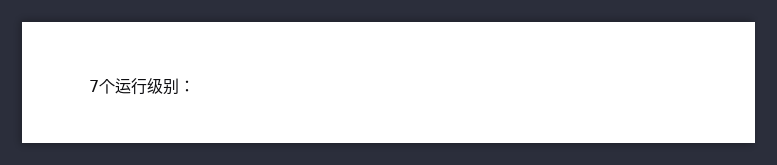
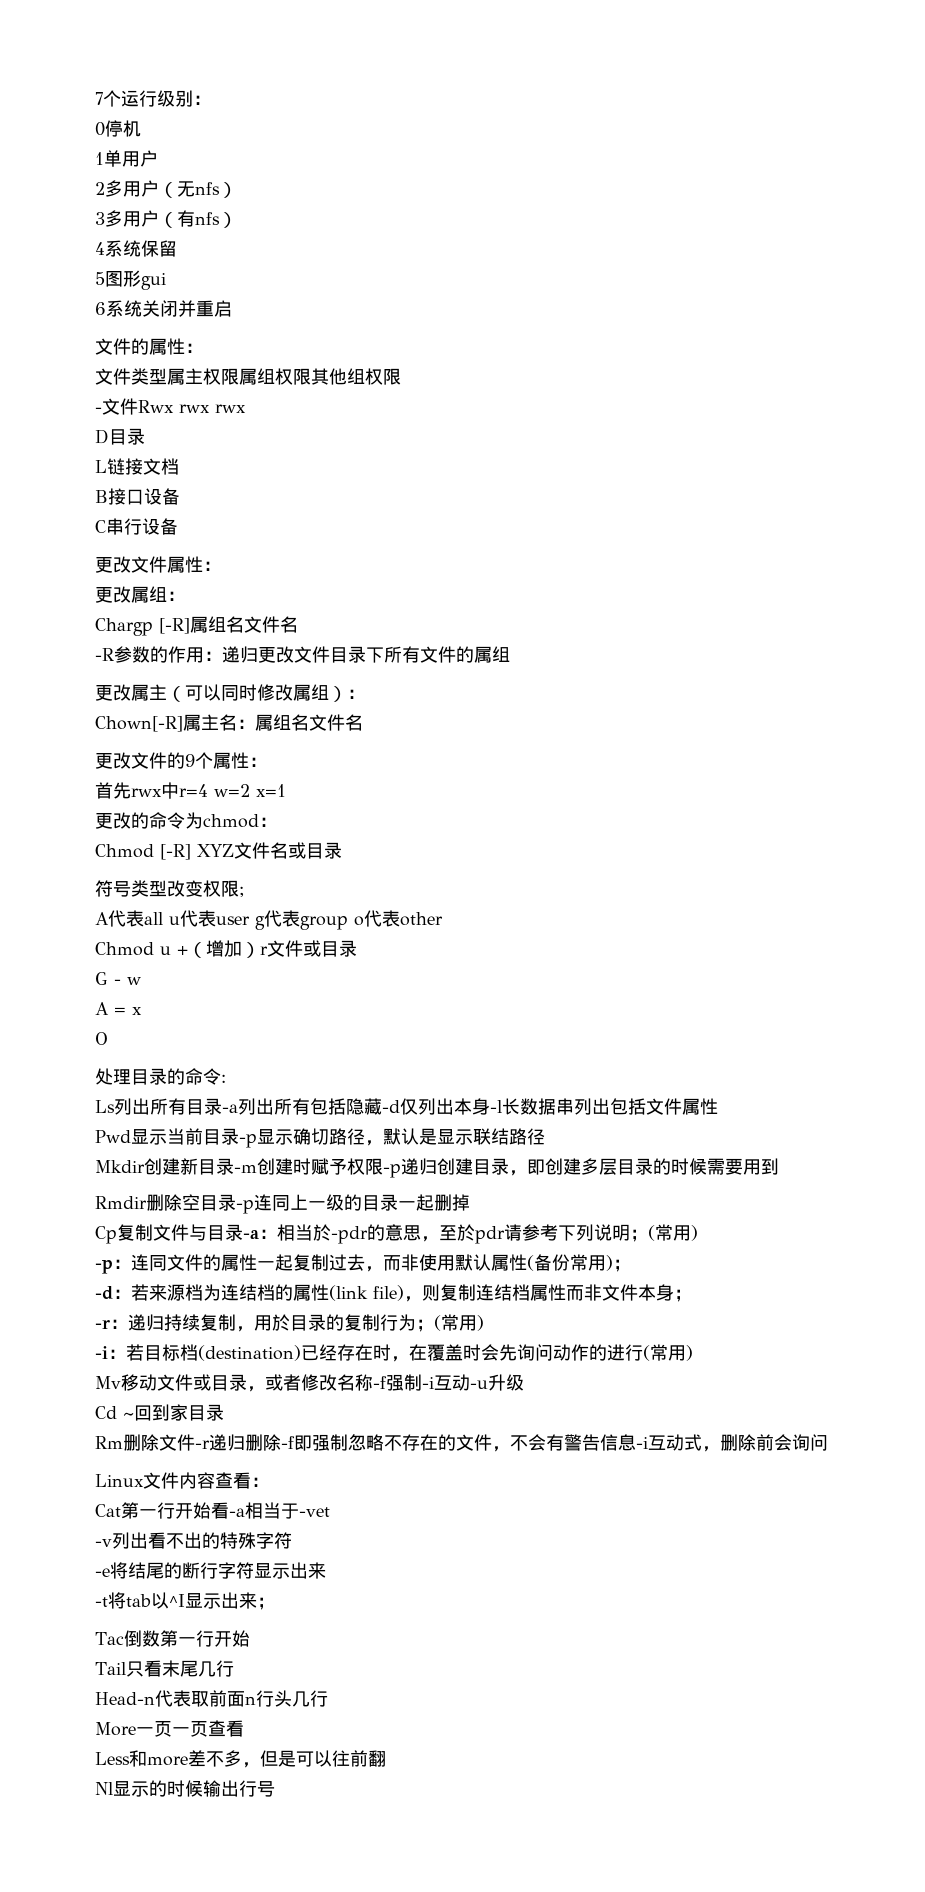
(195, 86) none -> [95,120,141,137] [95,150,158,167] [95,180,237,198] [95,210,237,228] [95,240,177,257] [95,270,166,290] [95,300,232,317] [95,338,203,355] [95,368,401,385] [95,398,246,415] [95,428,145,445] [95,458,179,475] [95,488,180,505] [95,518,178,535] [95,556,221,573] [95,586,185,603] [95,616,298,636] [95,646,510,663] [95,684,365,702] [95,714,363,732] [95,752,267,769] [95,782,286,799] [95,812,277,829] [95,842,342,860] [95,880,245,897] [95,910,443,930] [95,940,357,958] [95,972,141,985] [95,1002,142,1015] [95,1032,108,1045] [95,1068,226,1085] [95,1098,718,1115] [95,1128,545,1148] [95,1158,779,1178] [95,1194,470,1214] [95,1224,698,1244] [95,1254,631,1274] [95,1284,692,1302] [95,1314,484,1332] [95,1344,693,1362] [95,1374,524,1392] [95,1404,224,1421] [95,1434,828,1452] [95,1472,269,1489] [95,1502,330,1519] [95,1532,292,1549] [95,1562,326,1579] [95,1592,275,1610] [95,1630,250,1647] [95,1660,234,1677] [95,1690,328,1707] [95,1720,244,1737] [95,1750,386,1768] [95,1780,275,1797] // 0停机 // 1单用户 // 2多用户（无nfs） // 3多用户（有nfs） // 4系统保留 // 5图形gui // 6系统关闭并重启 // 文件的属性： // 文件类型属主权限属组权限其他组权限 // -文件Rwx rwx rwx // D目录 // L链接文档 // B接口设备 // C串行设备 // 更改文件属性： // 更改属组： // Chargp [-R]属组名文件名 // -R参数的作用：递归更改文件目录下所有文件的属组 // 更改属主（可以同时修改属组）： // Chown[-R]属主名：属组名文件名 // 更改文件的9个属性： // 首先rwx中r=4 w=2 x=1 // 更改的命令为chmod： // Chmod [-R] XYZ文件名或目录 // 符号类型改变权限; // A代表all u代表user g代表group o代表other // Chmod u +（增加）r文件或目录 // G - w // A = x // O // 处理目录的命令: // Ls列出所有目录-a列出所有包括隐藏-d仅列出本身-l长数据串列出包括文件属性 // Pwd显示当前目录-p显示确切路径，默认是显示联结路径 // Mkdir创建新目录-m创建时赋予权限-p递归创建目录，即创建多层目录的时候需要用到 // Rmdir删除空目录-p连同上一级的目录一起删掉 // Cp复制文件与目录-a：相当於-pdr的意思，至於pdr请参考下列说明；(常用) // -p：连同文件的属性一起复制过去，而非使用默认属性(备份常用)； // -d：若来源档为连结档的属性(link file)，则复制连结档属性而非文件本身； // -r：递归持续复制，用於目录的复制行为；(常用) // -i：若目标档(destination)已经存在时，在覆盖时会先询问动作的进行(常用) // Mv移动文件或目录，或者修改名称-f强制-i互动-u升级 // Cd ~回到家目录 // Rm删除文件-r递归删除-f即强制忽略不存在的文件，不会有警告信息-i互动式，删除前会询问 // Linux文件内容查看： // Cat第一行开始看-a相当于-vet // -v列出看不出的特殊字符 // -e将结尾的断行字符显示出来 // -t将tab以^I显示出来； // Tac倒数第一行开始 // Tail只看末尾几行 // Head-n代表取前面n行头几行 // More一页一页查看 // Less和more差不多，但是可以往前翻 // Nl显示的时候输出行号

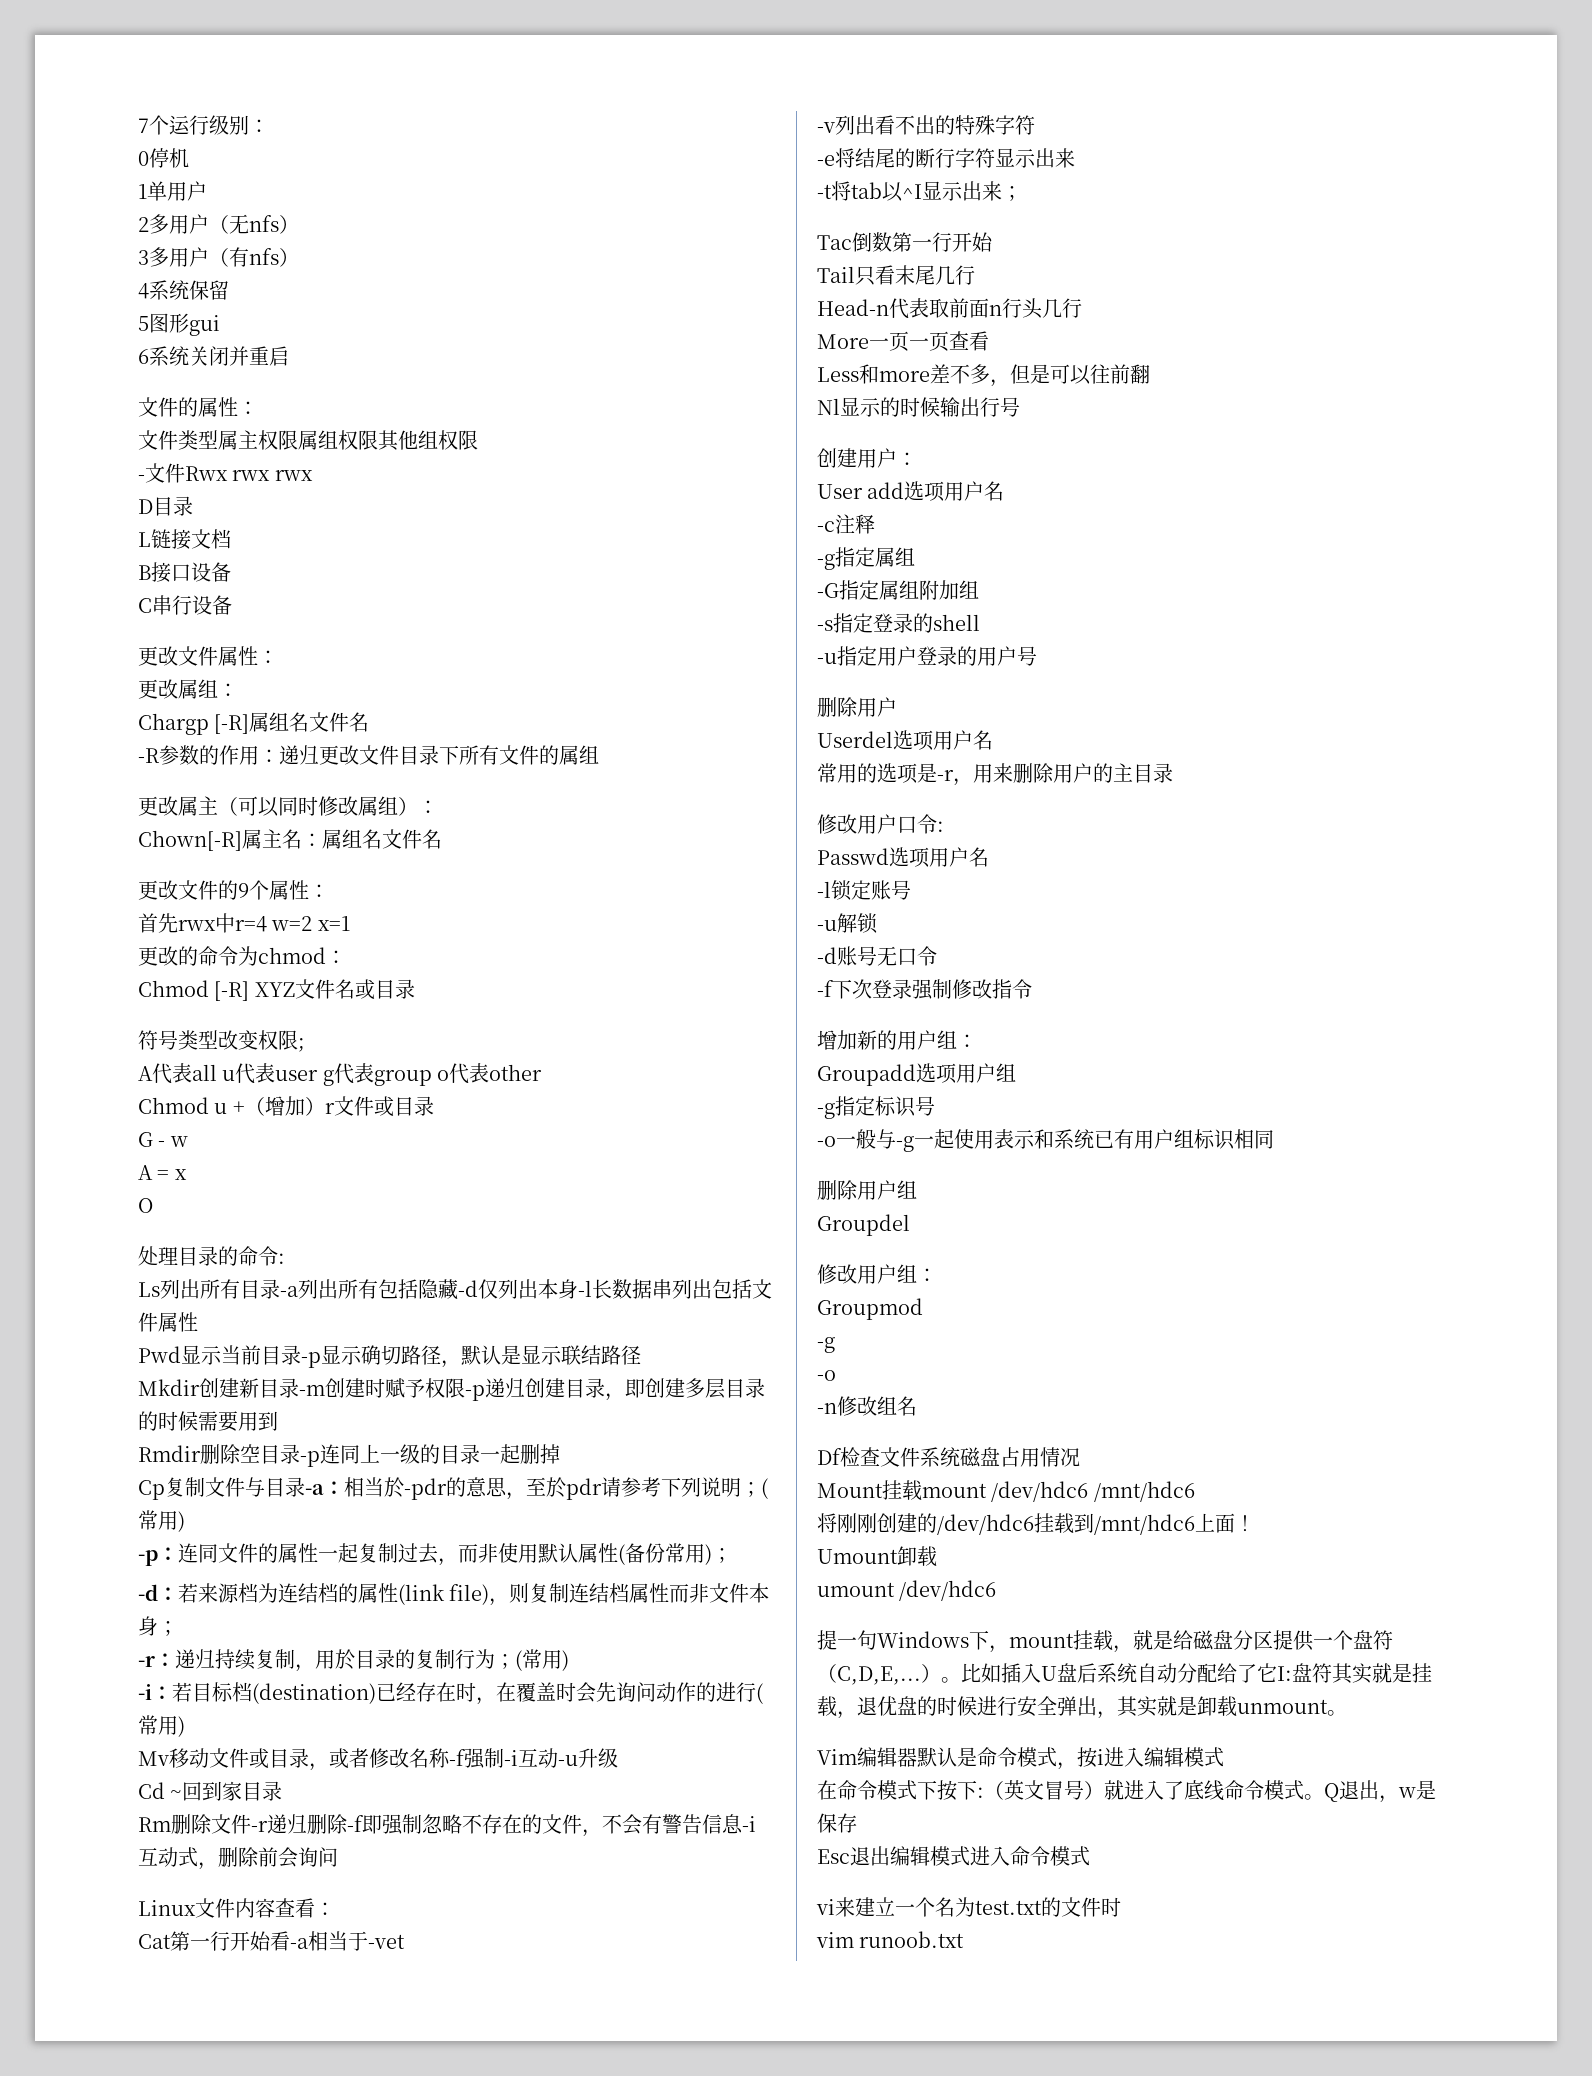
(275, 1789) none -> [817,448,917,468] [817,481,1005,502] [817,514,875,534] [817,547,915,570] [817,580,979,600] [817,613,980,633] [817,646,1037,666] [817,697,897,717] [817,730,993,751] [817,763,1173,786] [817,814,944,834] [817,847,989,868] [817,880,911,901] [817,913,878,934] [817,946,937,966] [817,979,1032,1000] [817,1030,977,1050] [817,1063,1016,1086] [817,1096,935,1119] [817,1129,1274,1152] [817,1180,917,1200] [817,1214,910,1236] [817,1264,937,1284] [817,1298,923,1320] [817,1337,835,1353] [817,1370,836,1381] [817,1396,917,1416] [817,1447,1080,1468] [817,1480,1195,1502] [817,1513,1255,1535] [817,1546,937,1567] [817,1580,997,1601] [817,1630,1393,1653] [817,1663,1432,1685] [817,1696,1347,1719] [817,1747,1224,1770] [817,1780,1436,1803] [817,1813,857,1833] [817,1846,1090,1866] [816,1897,1121,1917] [816,1931,965,1948] // 创建用户： // User add选项用户名 // -c注释 // -g指定属组 // -G指定属组附加组 // -s指定登录的shell // -u指定用户登录的用户号 // 删除用户 // Userdel选项用户名 // 常用的选项是-r，用来删除用户的主目录 // 修改用户口令: // Passwd选项用户名 // -l锁定账号 // -u解锁 // -d账号无口令 // -f下次登录强制修改指令 // 增加新的用户组： // Groupadd选项用户组 // -g指定标识号 // -o一般与-g一起使用表示和系统已有用户组标识相同 // 删除用户组 // Groupdel // 修改用户组： // Groupmod // -g // -o // -n修改组名 // Df检查文件系统磁盘占用情况 // Mount挂载mount /dev/hdc6 /mnt/hdc6 // 将刚刚创建的/dev/hdc6挂载到/mnt/hdc6上面！ // Umount卸载 // umount /dev/hdc6 // 提一句Windows下，mount挂载，就是给磁盘分区提供一个盘符（C,D,E,...）。比如插入U盘后系统自动分配给了它I:盘符其实就是挂载，退优盘的时候进行安全弹出，其实就是卸载unmount。 // Vim编辑器默认是命令模式，按i进入编辑模式 // 在命令模式下按下:（英文冒号）就进入了底线命令模式。Q退出，w是保存 // Esc退出编辑模式进入命令模式 // vi来建立一个名为test.txt的文件时 // vim runoob.txt

